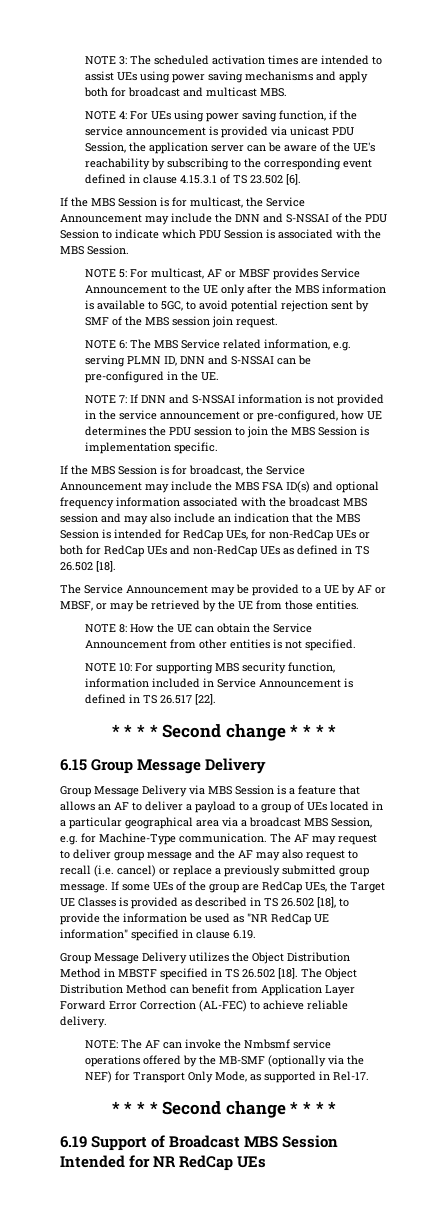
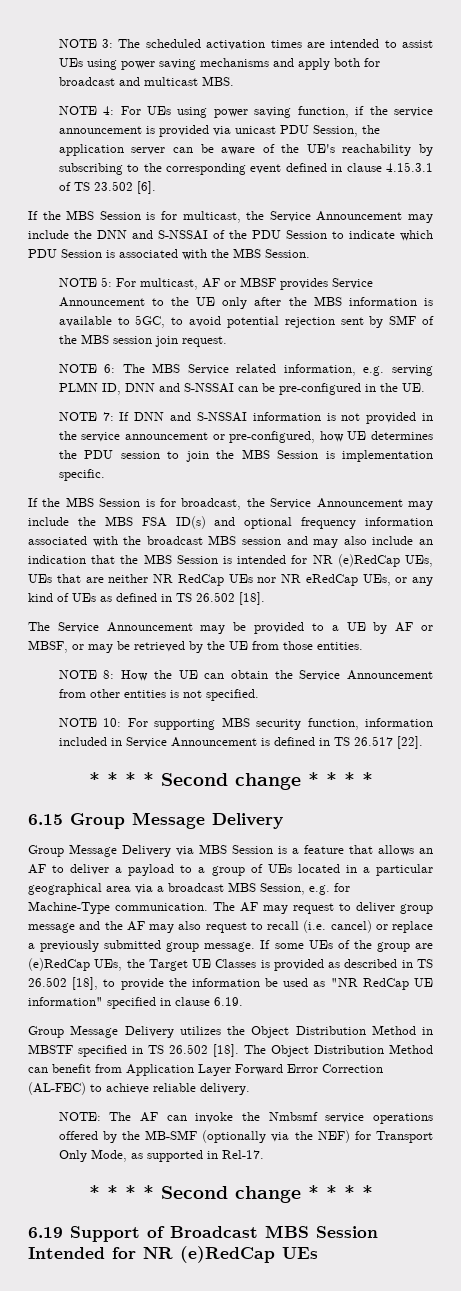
[183,529,370,541] [59,545,257,557] RedCap UEs, for non-RedCap UEs or both for RedCap UEs and non-RedCap -> [312,554,433,567] [28,574,433,586] [28,593,69,602] NR (e)RedCap UEs, UEs that are neither NR RedCap UEs nor NR eRedCap UEs, or any kind of
[262,881,302,893] RedCap -> [28,958,90,971] (e)RedCap
[179,1155,234,1171] RedCap -> [180,1246,275,1263] (e)RedCap

